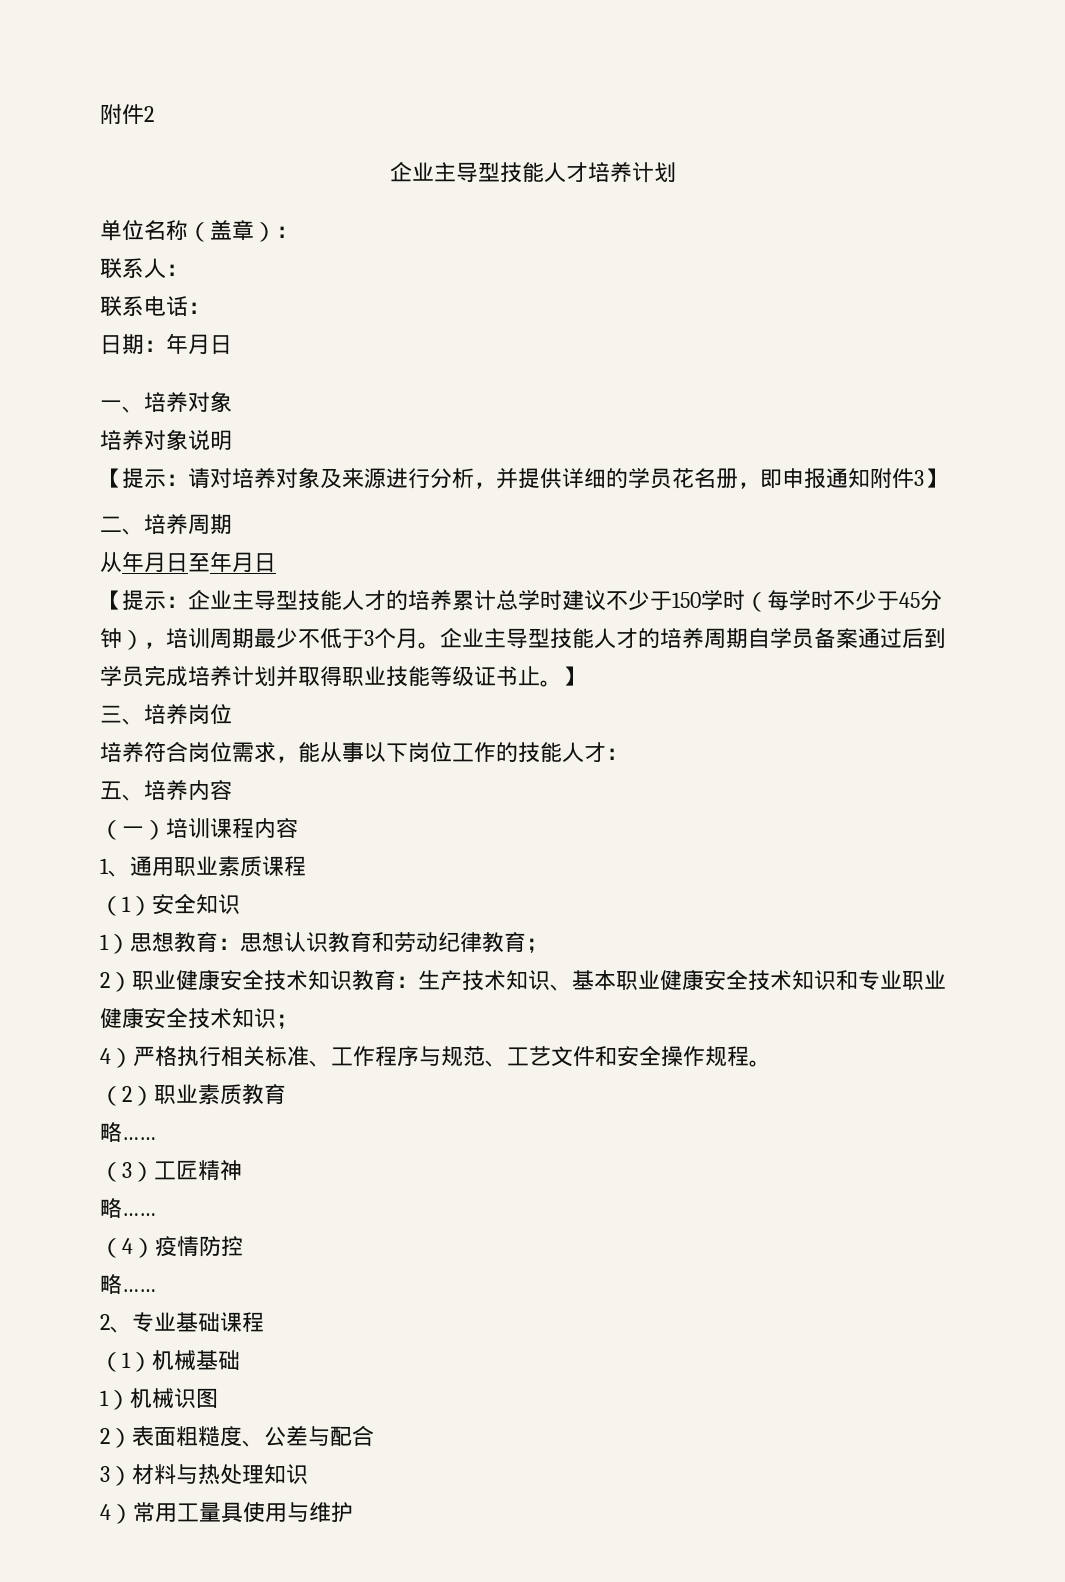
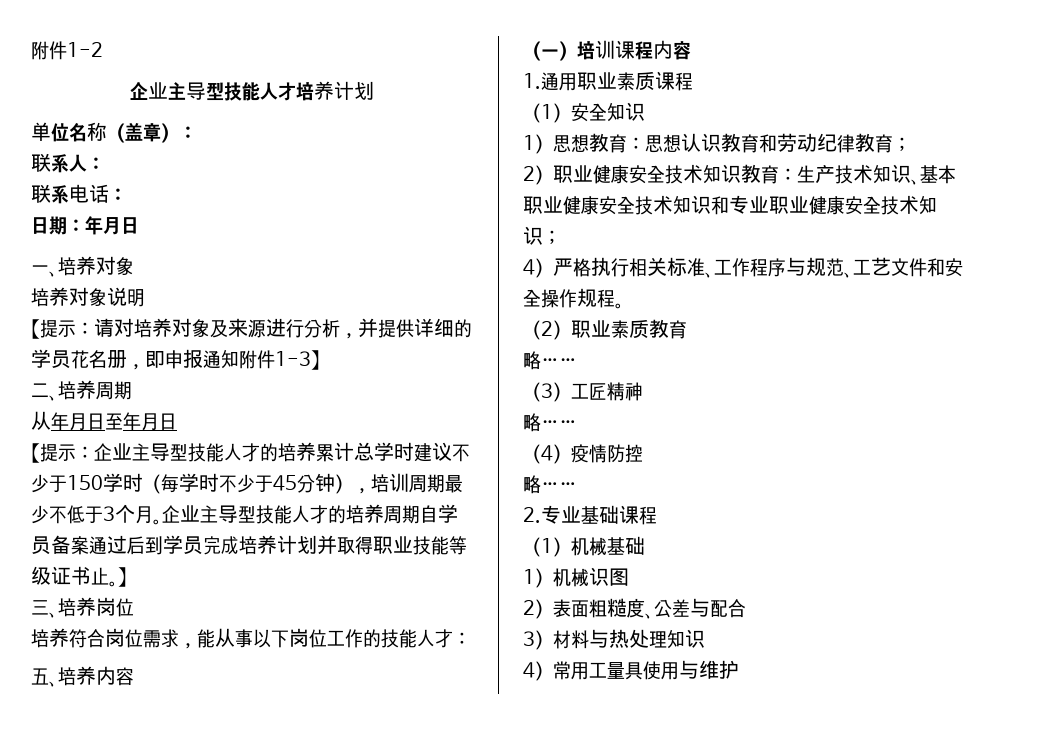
[100,104,154,124] 附件2 -> [31,41,103,60] 附件1-2
[914,470,924,486] 3 -> [275,351,311,366] 1-3
[100,858,130,877] 1、 -> [523,73,541,89] 1.
[100,1314,132,1333] 2、 -> [523,507,541,523] 2.

